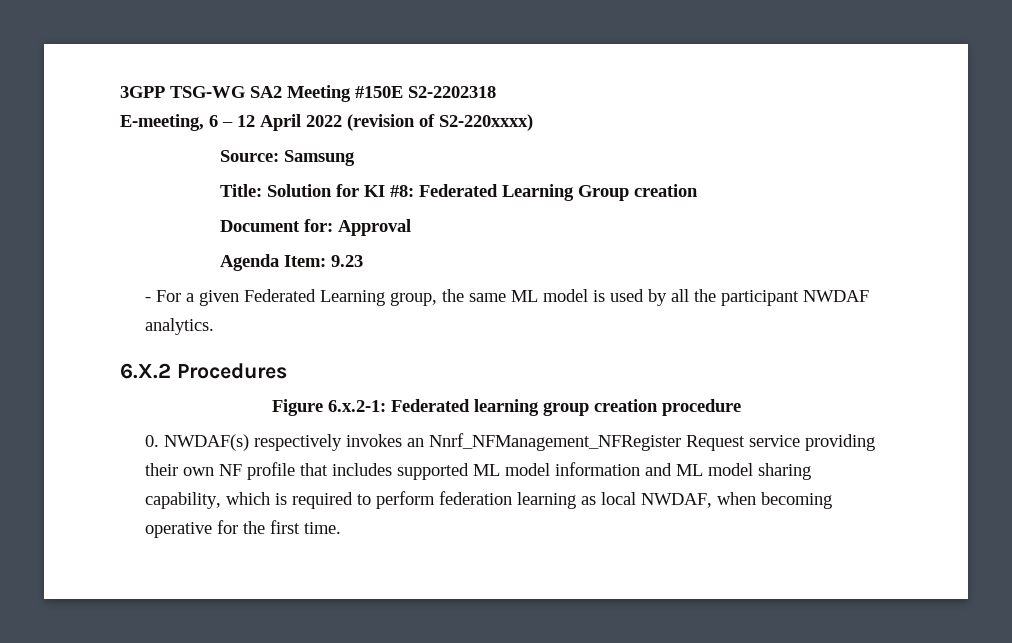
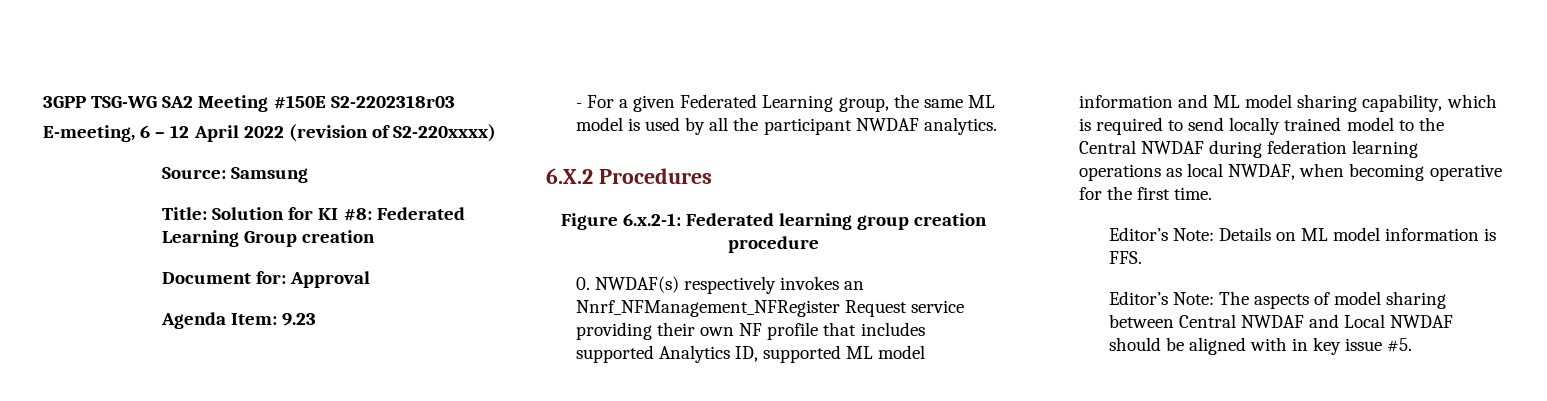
[408,86,496,98] S2-2202318 -> [330,95,455,108] S2-2202318r03
(470, 471) none -> [658,345,842,363] Analytics ID, supported
[376,491,436,509] perform -> [1188,117,1444,135] [1078,140,1263,158] send locally trained model to the Central NWDAF during
(577, 500) none -> [1078,164,1161,181] operations
(342, 528) none -> [1108,227,1497,241] [1108,251,1142,264] [1108,291,1447,309] [1108,314,1454,328] [1108,337,1413,355] // Editor’s Note: Details on ML model information is FFS. // Editor’s Note: The aspects of model sharing between Central NWDAF and Local NWDAF should be aligned with in key issue #5.

